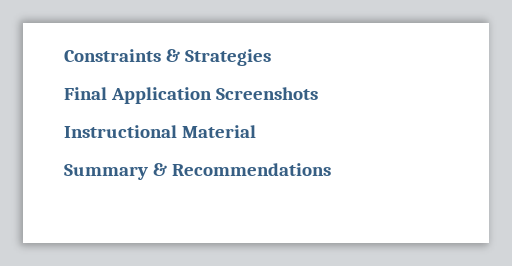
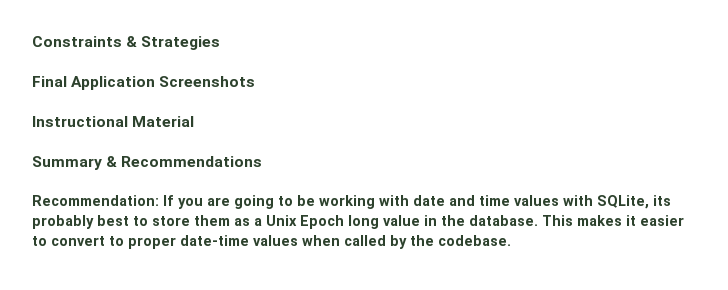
(331, 169) none -> [32,195,671,209] [32,215,684,229] [32,235,511,249] // Recommendation: If you are going to be working with date and time values with SQLite, its probably best to store them as a Unix Epoch long value in the database. This makes it easier to convert to proper date-time values when called by the codebase.

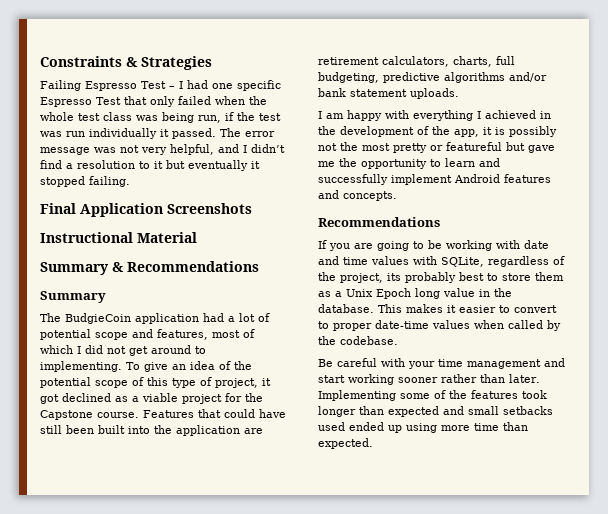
(221, 43) none -> [40,80,281,91] [40,96,267,107] [40,112,281,123] [40,128,275,139] [40,144,285,155] [40,160,260,171] [40,176,130,187] // Failing Espresso Test – I had one specific Espresso Test that only failed when the whole test class was being run, if the test was run individually it passed. The error message was not very helpful, and I didn’t find a resolution to it but eventually it stopped failing.
[32,195,159,206] Recommendation: -> [40,291,106,303] [40,313,270,324] [40,329,255,340] [40,345,206,356] [40,361,252,372] [40,377,271,388] [40,393,263,404] [40,409,286,420] [40,425,263,436] [318,56,515,67] [318,72,547,83] [318,88,459,99] [318,110,551,121] [318,126,557,137] [318,142,555,153] [318,158,500,169] [318,174,551,185] [318,190,397,201] [318,217,440,227] Summary // The BudgieCoin application had a lot of potential scope and features, most of which I did not get around to implementing. To give an idea of the potential scope of this type of project, it got declined as a viable project for the Capstone course. Features that could have still been built into the application are retirement calculators, charts, full budgeting, predictive algorithms and/or bank statement uploads. // I am happy with everything I achieved in the development of the app, it is possibly not the most pretty or featureful but gave me the opportunity to learn and successfully implement Android features and concepts. // Recommendations //
(649, 202) none -> [488,256,565,267] [318,272,383,283] regardless of the project,
(511, 240) none -> [318,358,565,369] [318,374,540,385] [318,390,547,401] [318,406,553,417] [318,422,528,433] [318,438,373,449] // Be careful with your time management and start working sooner rather than later. Implementing some of the features took longer than expected and small setbacks used ended up using more time than expected.

